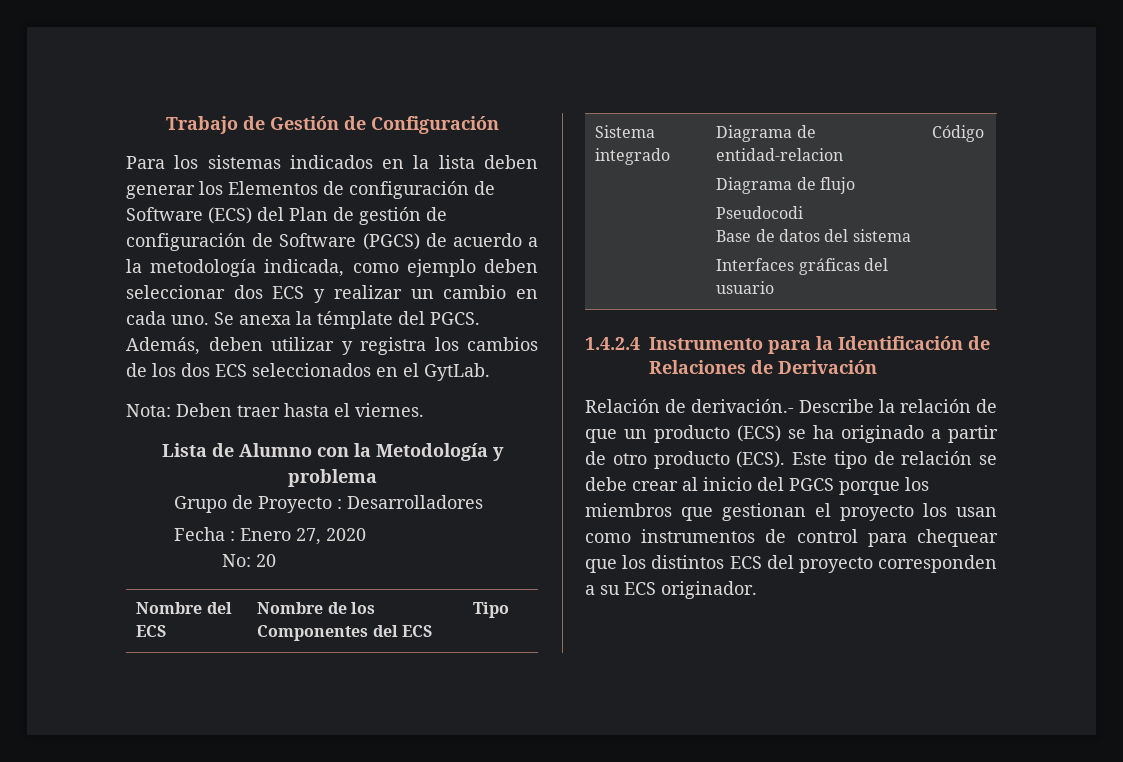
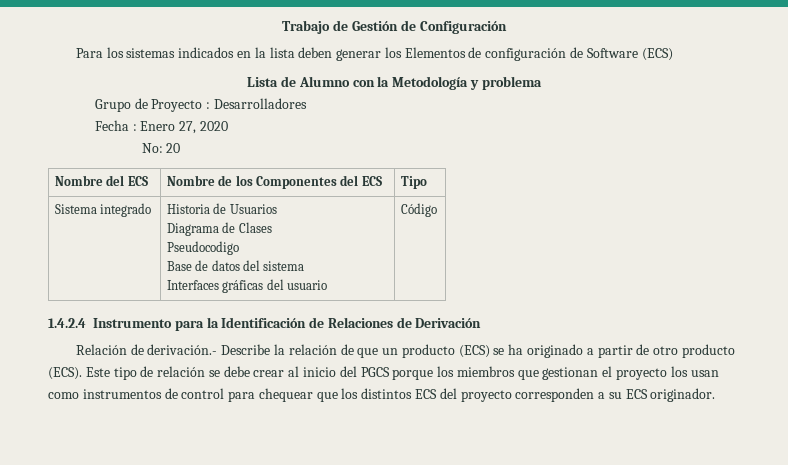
[257,207,447,225] [126,233,538,251] [126,259,538,277] [126,285,538,303] [126,311,480,329] [126,337,538,355] [126,363,490,381] [126,403,424,417] del Plan de gestión de configuración de Software (PGCS) de acuerdo a la metodología indicada, como ejemplo deben seleccionar dos ECS y realizar un cambio en cada uno. Se anexa la témplate del PGCS. Además, deben utilizar y registra los cambios de los dos ECS seleccionados en el GytLab. // Nota: Deben traer hasta el viernes. -> (673, 54) none
[716,125,816,142] [716,148,844,161] [716,177,856,194] [716,206,804,219] Diagrama de entidad-relacion // Diagrama de flujo // Pseudocodi -> [166,203,277,214] [166,222,272,236] [166,241,239,255] Historia de Usuarios // Diagrama de Clases // Pseudocodigo

